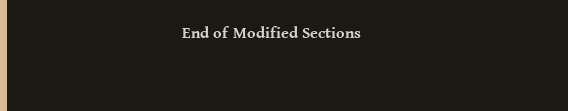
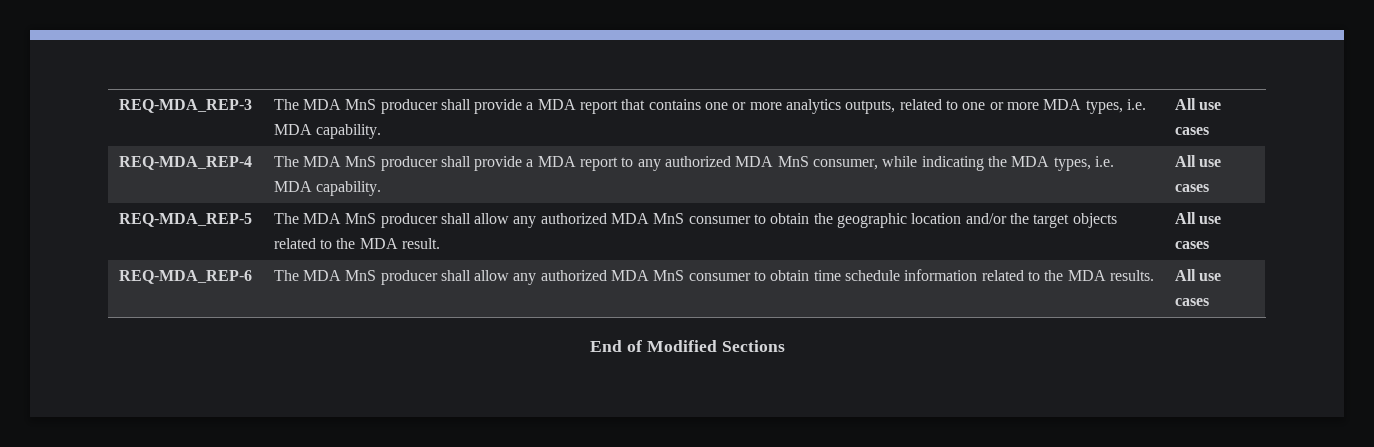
(182, 32) none -> [118,99,252,113] [273,99,1146,114] [273,124,381,139] [1174,98,1221,110] [1174,127,1209,135] [118,156,252,170] [273,156,1114,171] [273,181,381,196] [1174,155,1221,167] [1174,184,1209,192] [118,213,252,227] [273,213,1117,228] [273,238,440,249] [1174,212,1221,224] [1174,241,1209,249] [118,270,252,284] [273,269,1154,285] [1174,269,1221,281] [1174,298,1209,306] REQ-MDA_REP-3 | The MDA MnS producer shall provide a MDA report that contains one or more analytics outputs, related to one or more MDA types, i.e. MDA capability. | All use cases // REQ-MDA_REP-4 | The MDA MnS producer shall provide a MDA report to any authorized MDA MnS consumer, while indicating the MDA types, i.e. MDA capability. | All use cases // REQ-MDA_REP-5 | The MDA MnS producer shall allow any authorized MDA MnS consumer to obtain the geographic location and/or the target objects related to the MDA result. | All use cases // REQ-MDA_REP-6 | The MDA MnS producer shall allow any authorized MDA MnS consumer to obtain time schedule information related to the MDA results. | All use cases //

